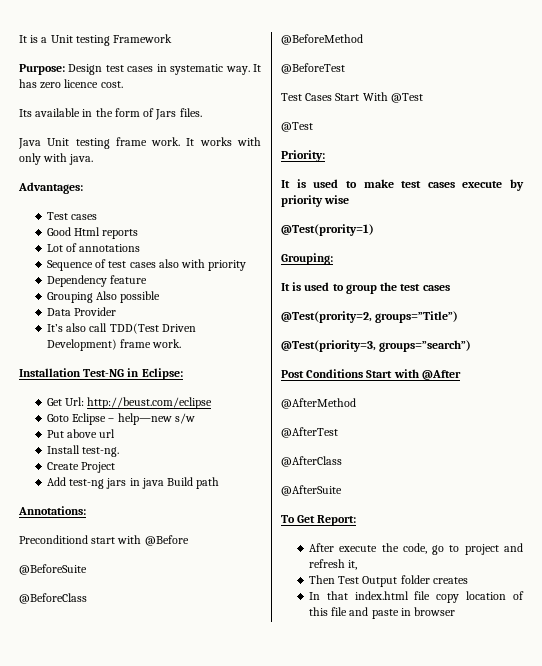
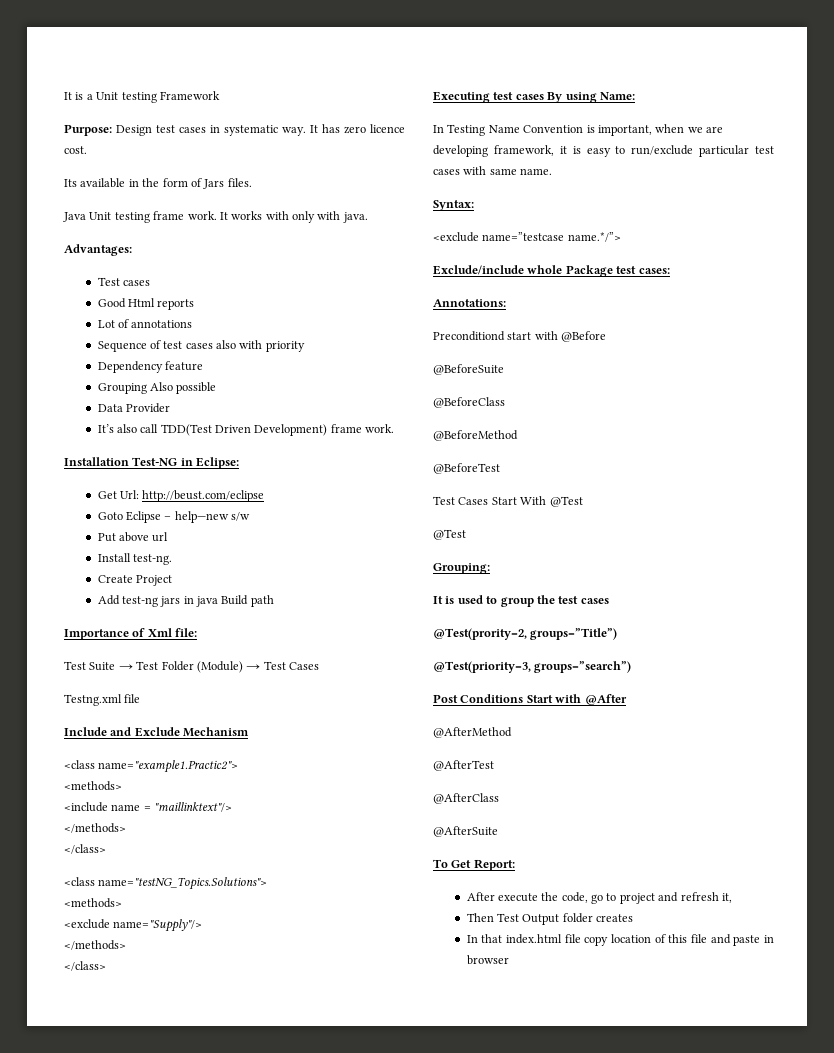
(220, 483) none -> [64,628,198,640] [64,661,319,673] [64,694,141,706] [64,727,250,737] [64,760,239,773] [64,781,122,791] [64,802,233,812] [64,823,126,833] [64,844,106,854] [64,877,268,890] [64,898,122,908] [64,919,203,932] [64,940,126,950] [64,961,106,971] [433,91,635,103] [433,124,723,136] [433,145,774,157] [433,166,553,175] [433,200,474,211] [433,232,621,242] [433,265,670,277] // Importance of Xml file: // Test Suite → Test Folder (Module) → Test Cases // Testng.xml file // Include and Exclude Mechanism // <class name="example1.Practic2"> // <methods> // <include name = "maillinktext"/> // </methods> // </class> // <class name="testNG_Topics.Solutions"> // <methods> // <exclude name="Supply"/> // </methods> // </class> // Executing test cases By using Name: // In Testing Name Convention is important, when we are developing framework, it is easy to run/exclude particular test cases with same name. // Syntax: // <exclude name=”testcase name.*/”> // Exclude/include whole Package test cases:
[281,150,325,162] [281,179,524,191] [281,195,350,207] [281,224,374,236] // Priority: // It is used to make test cases execute by priority wise // @Test(prority=1) -> (466, 534) none

